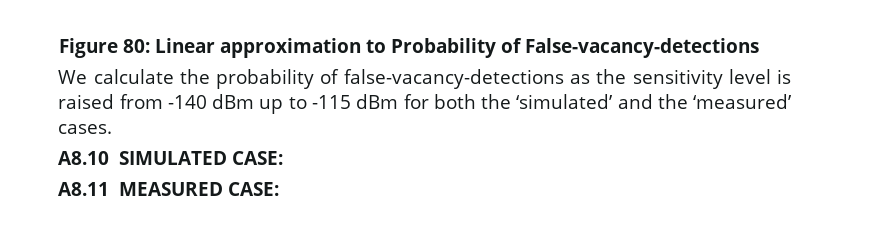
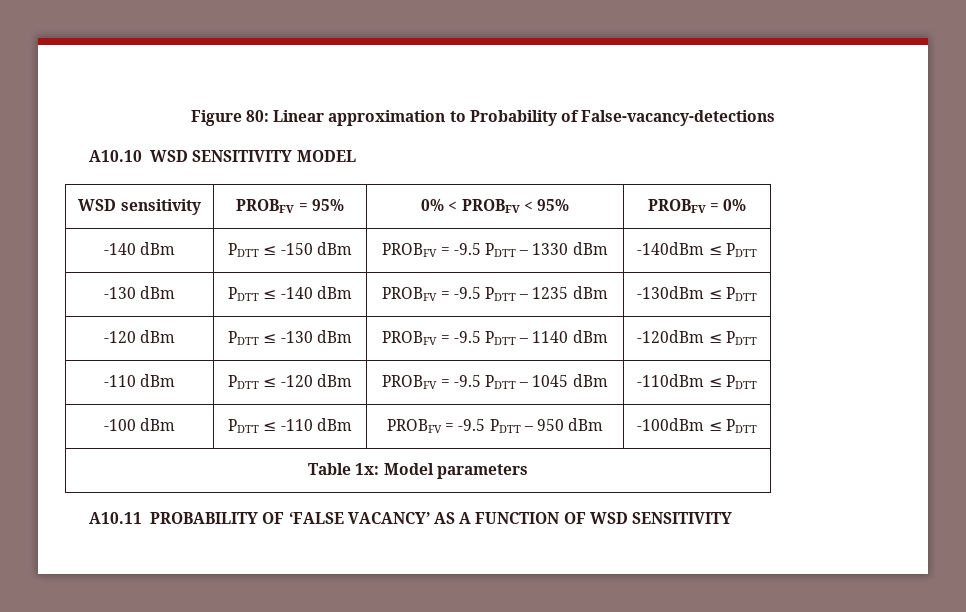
[58,69,792,89] [58,94,792,114] [58,124,113,134] [58,151,283,165] [58,182,279,196] We calculate the probability of false-vacancy-detections as the sensitivity level is raised from -140 dBm up to -115 dBm for both the ‘simulated’ and the ‘measured’ cases. // A8.10 SIMULATED CASE: // A8.11 MEASURED CASE: -> [89,150,356,162] [78,199,201,215] [236,199,344,213] [421,199,569,213] [647,199,747,213] [103,242,176,255] [228,242,352,257] [382,242,608,257] [637,242,757,257] [103,286,176,299] [228,286,352,301] [382,286,608,301] [637,286,757,301] [103,330,176,343] [228,330,352,345] [382,330,608,345] [637,330,757,345] [103,374,176,387] [228,374,352,389] [382,374,608,389] [637,374,757,389] [103,418,176,431] [228,418,352,433] [386,418,604,433] [637,418,757,433] [308,463,528,479] [89,512,732,524] A10.10 WSD SENSITIVITY MODEL // WSD sensitivity | PROBFV = 95% | 0% < PROBFV < 95% | PROBFV = 0% // -140 dBm | PDTT ≤ -150 dBm | PROBFV = -9.5 PDTT – 1330 dBm | -140dBm ≤ PDTT // -130 dBm | PDTT ≤ -140 dBm | PROBFV = -9.5 PDTT – 1235 dBm | -130dBm ≤ PDTT // -120 dBm | PDTT ≤ -130 dBm | PROBFV = -9.5 PDTT – 1140 dBm | -120dBm ≤ PDTT // -110 dBm | PDTT ≤ -120 dBm | PROBFV = -9.5 PDTT – 1045 dBm | -110dBm ≤ PDTT // -100 dBm | PDTT ≤ -110 dBm | PROBFV = -9.5 PDTT – 950 dBm | -100dBm ≤ PDTT // Table 1x: Model parameters // A10.11 PROBABILITY OF ‘FALSE VACANCY’ AS A FUNCTION OF WSD SENSITIVITY

